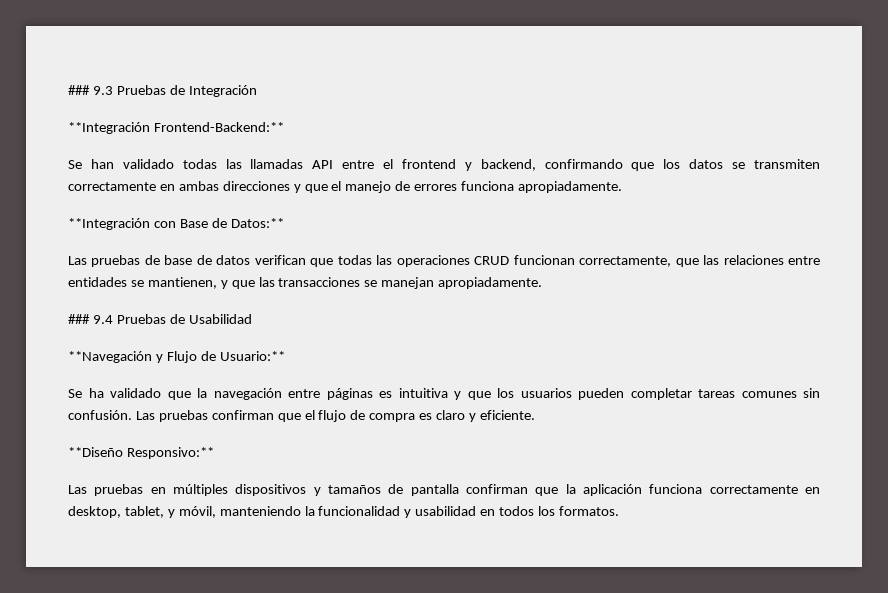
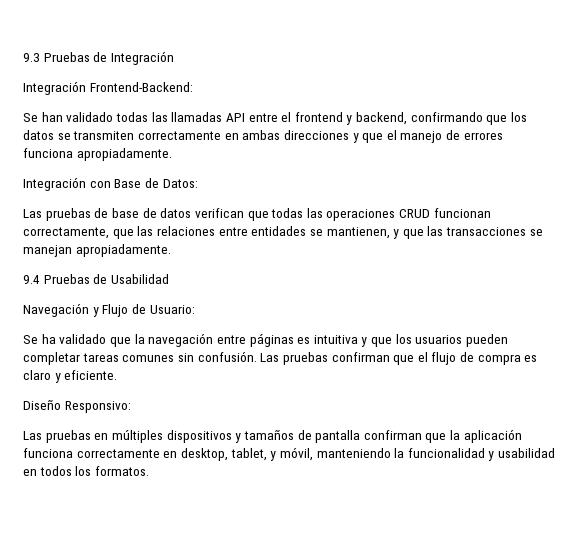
[68,85,90,95] ### -> (23, 57) none
[68,122,284,134] **Integración Frontend-Backend:** -> [23,81,193,95] Integración Frontend-Backend:
[68,218,150,230] **Integración -> [23,177,86,191] Integración
[230,218,284,228] Datos:** -> [162,179,198,188] Datos:
[68,314,90,324] ### -> (171, 250) none
[68,351,152,363] **Navegación -> [23,303,89,317] Navegación
[219,351,285,361] Usuario:** -> [149,305,195,314] Usuario:
[68,447,214,459] **Diseño Responsivo:** -> [23,399,131,413] Diseño Responsivo:

